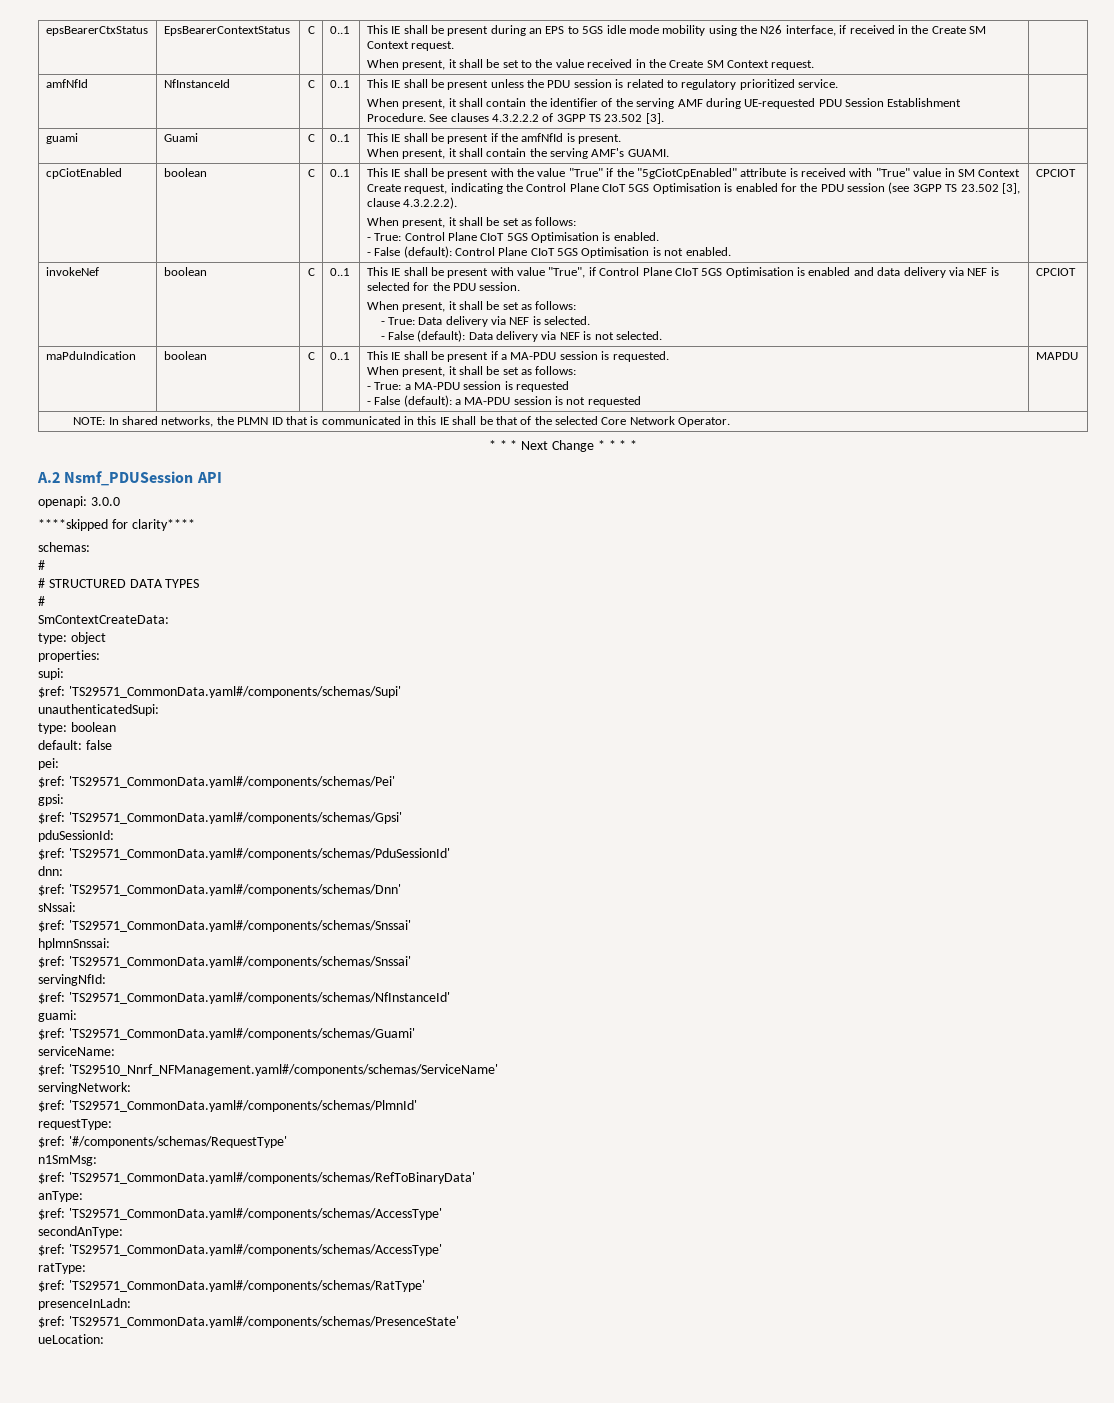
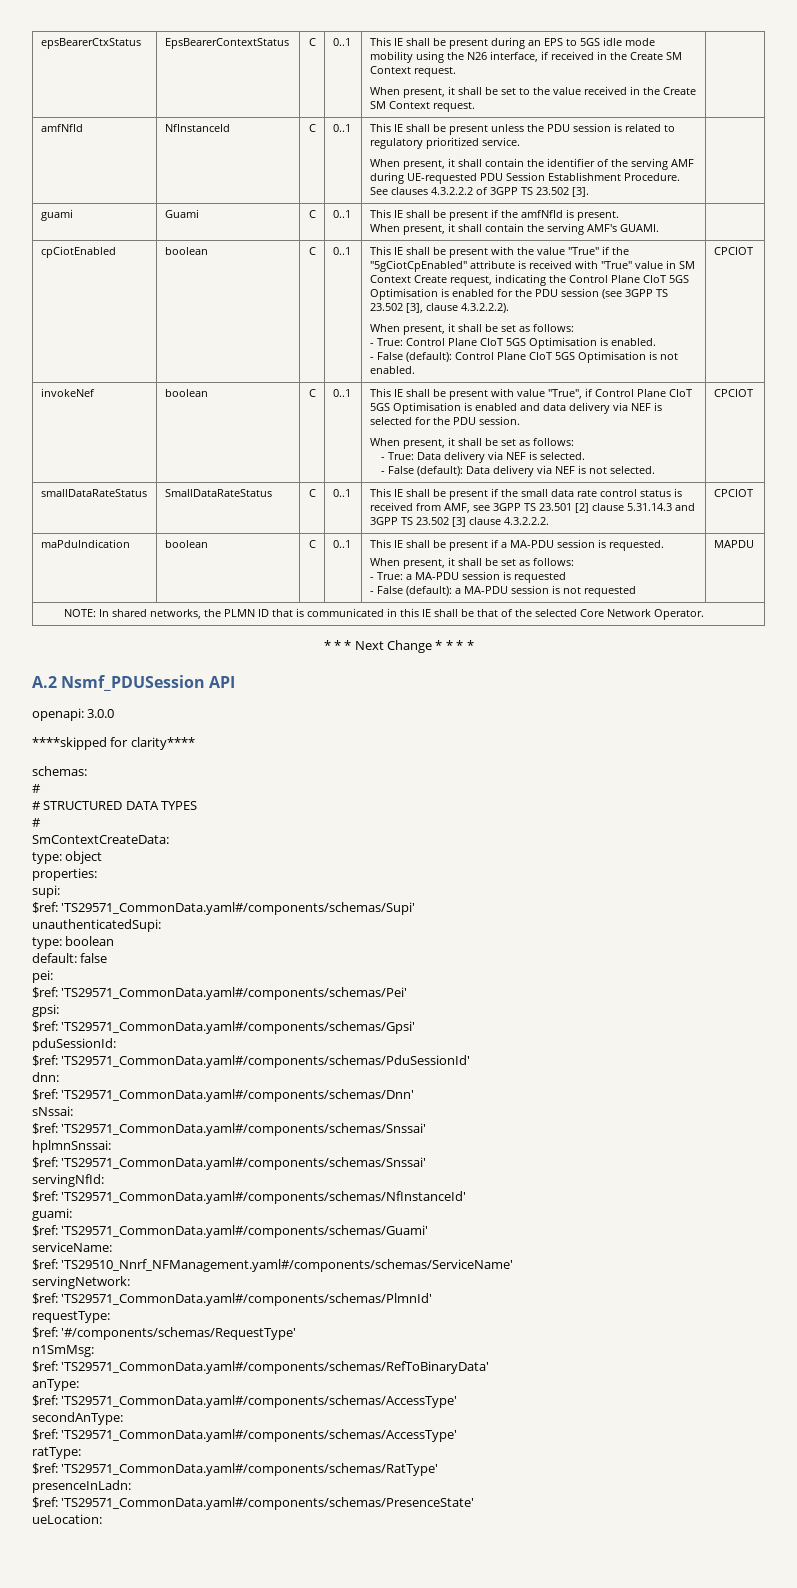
(1076, 272) none -> [40,489,147,497] [164,489,272,497] [308,489,316,497] [332,489,351,497] [369,488,682,500] [369,502,695,513] [369,517,549,527] [713,489,753,497] // smallDataRateStatus | SmallDataRateStatus | C | 0..1 | This IE shall be present if the small data rate control status is received from AMF, see 3GPP TS 23.501 [2] clause 5.31.14.3 and 3GPP TS 23.502 [3] clause 4.3.2.2.2. | CPCIOT

